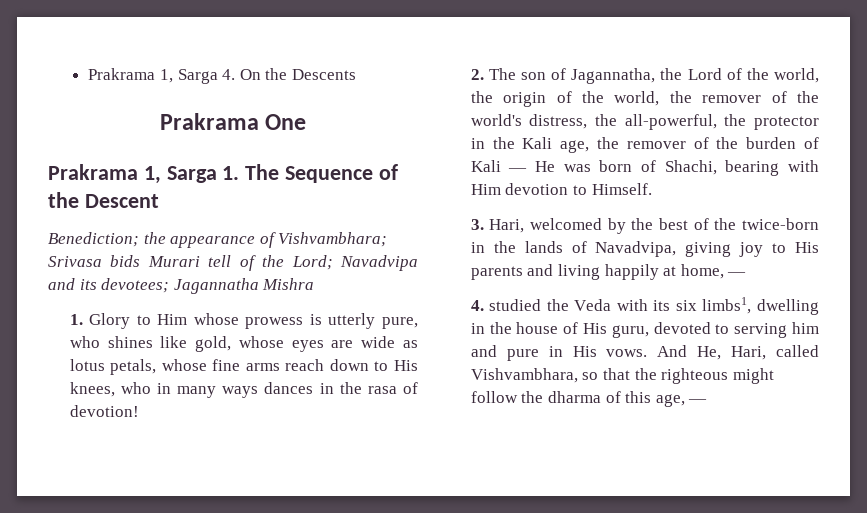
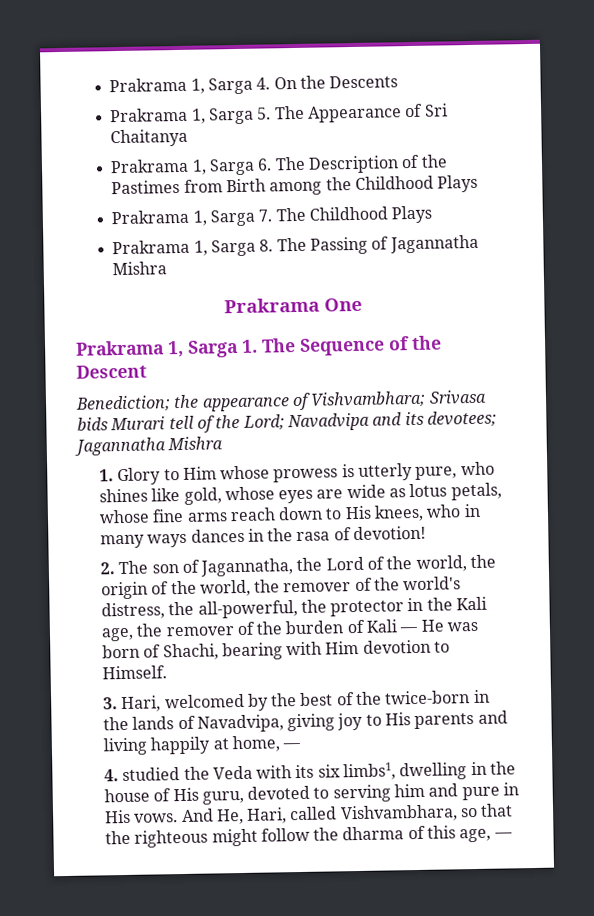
(357, 74) none -> [110,103,448,125] [110,128,189,148] [110,154,448,176] [111,174,479,196] [111,205,433,227] [112,234,479,257] [112,261,168,276] // Prakrama 1, Sarga 5. The Appearance of Sri Chaitanya // Prakrama 1, Sarga 6. The Description of the Pastimes from Birth among the Childhood Plays // Prakrama 1, Sarga 7. The Childhood Plays // Prakrama 1, Sarga 8. The Passing of Jagannatha Mishra

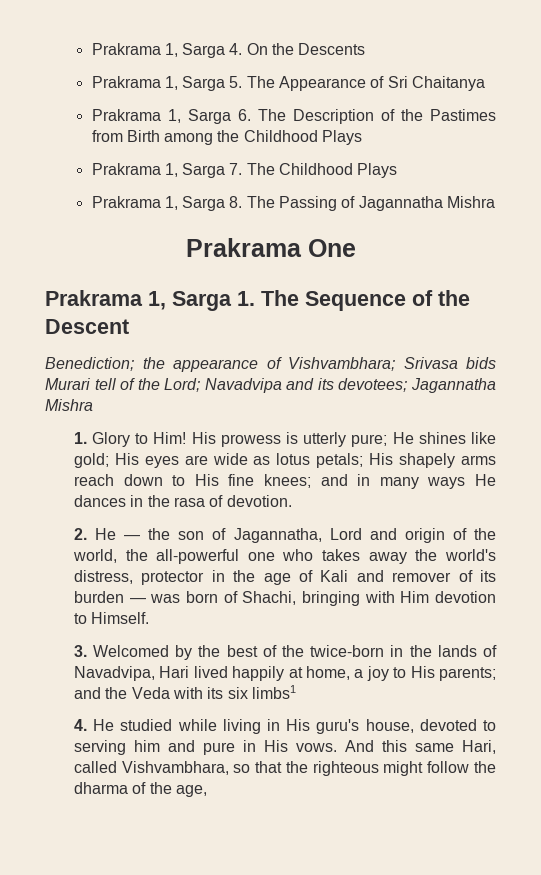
[182,465,271,480] Him whose -> [153,432,216,444] Him! His
[415,461,495,480] [98,486,275,505] pure, who shines like gold, whose -> [351,432,496,447] [73,453,139,468] pure; He shines like gold; His
[450,482,502,501] [98,508,185,524] petals, whose fine -> [316,453,456,468] petals; His shapely
[374,504,462,522] knees, who -> [228,474,348,488] fine knees; and
(188, 540) none -> [475,474,497,486] He
[353,525,427,541] devotion! -> [226,495,292,507] devotion.
[118,554,497,577] The son of Jagannatha, the Lord of the world, the -> [95,528,397,543] He — the son of Jagannatha, Lord and
[283,576,462,593] [100,596,488,620] [100,619,444,642] remover of the world's distress, the all-powerful, the protector in the Kali age, the remover of the burden of Kali — He -> [156,549,496,564] [73,570,497,585] [73,591,146,603] all-powerful one who takes away the world's distress, protector in the age of Kali and remover of its burden —
[221,642,283,661] bearing -> [301,591,360,606] bringing
[121,693,245,713] Hari, welcomed -> [93,645,170,657] Welcomed
[287,710,508,732] [102,735,302,756] [103,767,181,782] giving joy to His parents and living happily at home, — // 4. studied -> [159,666,497,681] [73,687,101,699] Hari lived happily at home, a joy to His parents; and
[343,761,517,781] [103,787,244,805] limbs1, dwelling in the house of His guru, -> [251,685,296,699] [73,719,414,734] limbs1 // 4. He studied while living in His guru's house,
[215,808,244,825] He, -> [381,740,454,752] this same
[427,825,513,843] this age, — -> [149,782,207,797] the age,

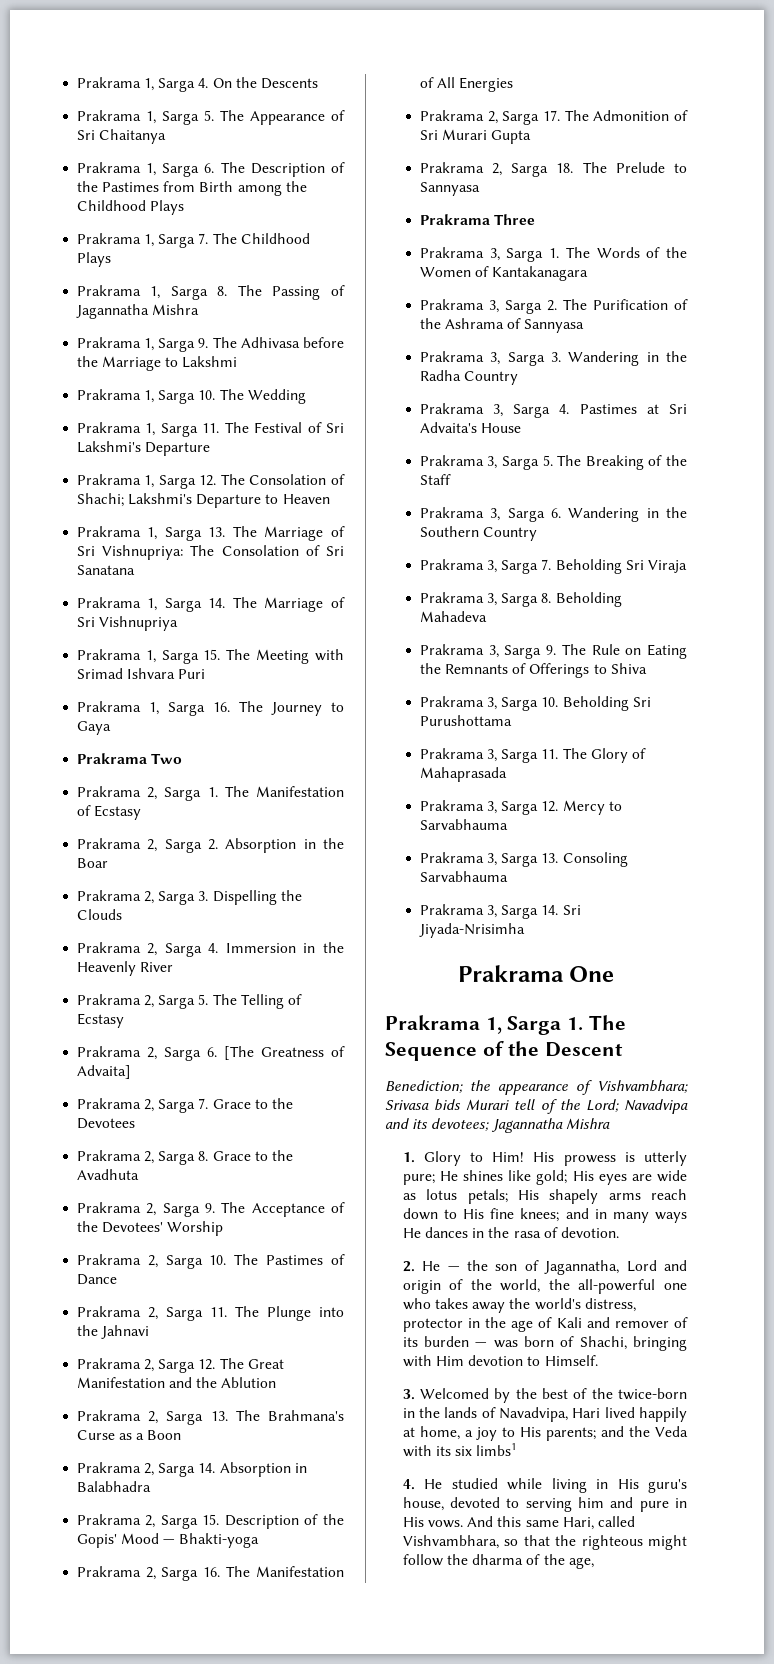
(496, 202) none -> [76,337,344,352] [76,356,238,371] [76,389,306,404] [76,422,344,437] [76,441,210,456] [76,474,345,489] [76,493,330,508] [76,526,345,541] [76,545,344,560] [76,565,135,575] [76,597,345,612] [76,616,178,631] [76,649,344,664] [76,668,206,679] [76,701,344,716] [76,721,111,735] [76,753,182,764] [76,786,344,801] [76,805,141,820] [76,838,344,853] [76,858,108,868] [76,890,302,905] [76,909,122,920] [76,942,344,957] [76,961,173,976] [76,994,302,1009] [76,1013,124,1028] [76,1046,345,1061] [76,1065,131,1079] [76,1098,293,1113] [76,1118,135,1129] [76,1150,293,1165] [76,1169,139,1180] [76,1202,345,1217] [76,1221,224,1236] [76,1254,345,1269] [76,1274,117,1285] [76,1306,344,1321] [76,1325,149,1339] [76,1358,284,1373] [76,1377,277,1388] [76,1410,344,1425] [76,1430,182,1440] [76,1462,307,1477] [76,1481,151,1492] [76,1514,344,1529] [76,1533,260,1548] [76,1566,344,1581] [419,77,514,92] [419,110,688,125] [419,129,532,144] [419,162,687,177] [419,182,480,196] [419,214,535,225] [419,247,687,262] [419,266,589,281] [419,299,688,314] [419,318,585,333] [419,351,687,366] [419,370,518,385] [419,403,687,418] [419,422,521,433] [419,455,687,470] [419,474,451,485] [419,507,687,522] [419,526,537,541] [419,559,687,574] [419,592,622,607] [419,611,487,622] [419,644,687,659] [419,663,647,678] [419,696,651,711] [419,715,512,726] [419,748,646,763] [419,767,507,782] [419,800,622,815] [419,819,508,830] [419,852,628,867] [419,871,508,882] [419,904,581,919] [418,923,525,938] // Prakrama 1, Sarga 9. The Adhivasa before the Marriage to Lakshmi // Prakrama 1, Sarga 10. The Wedding // Prakrama 1, Sarga 11. The Festival of Sri Lakshmi's Departure // Prakrama 1, Sarga 12. The Consolation of Shachi; Lakshmi's Departure to Heaven // Prakrama 1, Sarga 13. The Marriage of Sri Vishnupriya: The Consolation of Sri Sanatana // Prakrama 1, Sarga 14. The Marriage of Sri Vishnupriya // Prakrama 1, Sarga 15. The Meeting with Srimad Ishvara Puri // Prakrama 1, Sarga 16. The Journey to Gaya // Prakrama Two // Prakrama 2, Sarga 1. The Manifestation of Ecstasy // Prakrama 2, Sarga 2. Absorption in the Boar // Prakrama 2, Sarga 3. Dispelling the Clouds // Prakrama 2, Sarga 4. Immersion in the Heavenly River // Prakrama 2, Sarga 5. The Telling of Ecstasy // Prakrama 2, Sarga 6. [The Greatness of Advaita] // Prakrama 2, Sarga 7. Grace to the Devotees // Prakrama 2, Sarga 8. Grace to the Avadhuta // Prakrama 2, Sarga 9. The Acceptance of the Devotees' Worship // Prakrama 2, Sarga 10. The Pastimes of Dance // Prakrama 2, Sarga 11. The Plunge into the Jahnavi // Prakrama 2, Sarga 12. The Great Manifestation and the Ablution // Prakrama 2, Sarga 13. The Brahmana's Curse as a Boon // Prakrama 2, Sarga 14. Absorption in Balabhadra // Prakrama 2, Sarga 15. Description of the Gopis' Mood — Bhakti-yoga // Prakrama 2, Sarga 16. The Manifestation of All Energies // Prakrama 2, Sarga 17. The Admonition of Sri Murari Gupta // Prakrama 2, Sarga 18. The Prelude to Sannyasa // Prakrama Three // Prakrama 3, Sarga 1. The Words of the Women of Kantakanagara // Prakrama 3, Sarga 2. The Purification of the Ashrama of Sannyasa // Prakrama 3, Sarga 3. Wandering in the Radha Country // Prakrama 3, Sarga 4. Pastimes at Sri Advaita's House // Prakrama 3, Sarga 5. The Breaking of the Staff // Prakrama 3, Sarga 6. Wandering in the Southern Country // Prakrama 3, Sarga 7. Beholding Sri Viraja // Prakrama 3, Sarga 8. Beholding Mahadeva // Prakrama 3, Sarga 9. The Rule on Eating the Remnants of Offerings to Shiva // Prakrama 3, Sarga 10. Beholding Sri Purushottama // Prakrama 3, Sarga 11. The Glory of Mahaprasada // Prakrama 3, Sarga 12. Mercy to Sarvabhauma // Prakrama 3, Sarga 13. Consoling Sarvabhauma // Prakrama 3, Sarga 14. Sri Jiyada-Nrisimha

